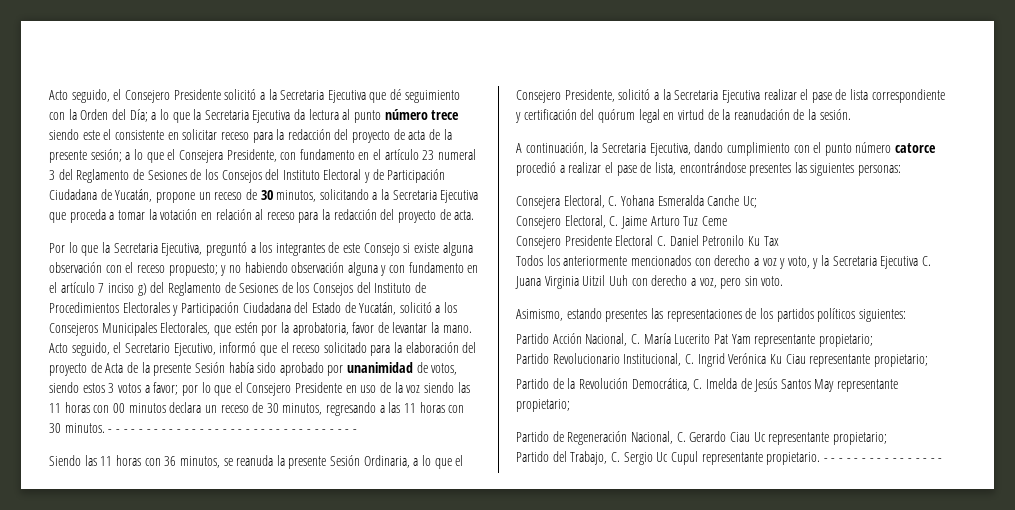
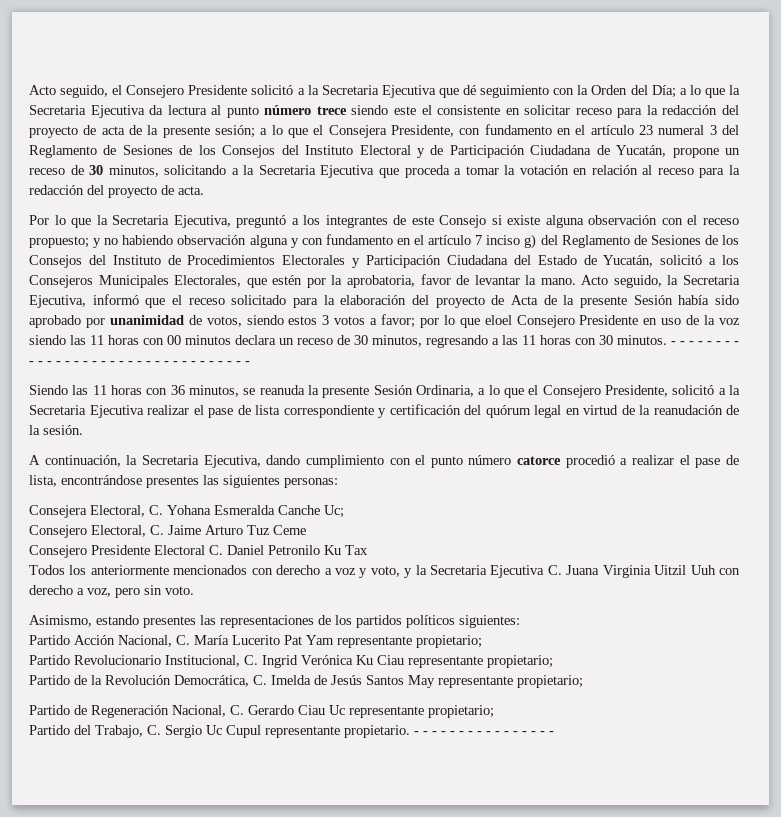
[113,342,216,356] el Secretario Ejecutivo, -> [667,275,740,285] [29,295,86,308] la Secretaria Ejecutiva,
[234,382,243,393] el -> [484,315,512,325] eloel

